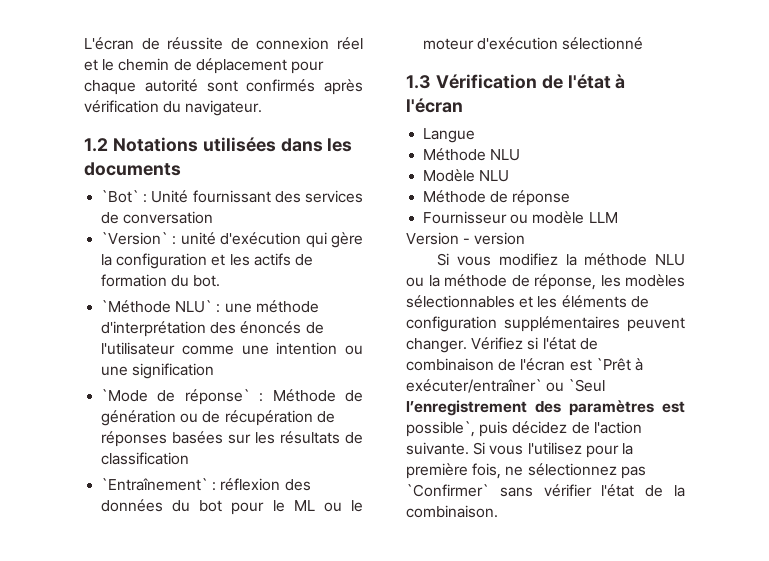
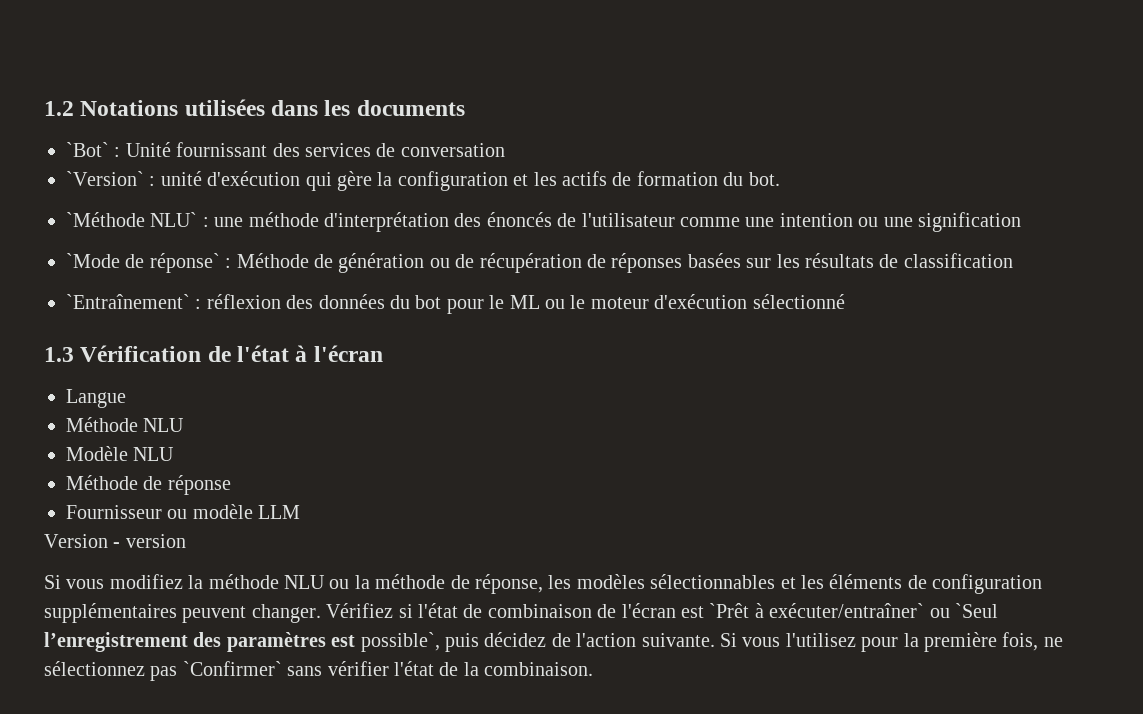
[84,37,363,50] [84,58,324,74] [84,79,363,95] [84,100,263,116] L'écran de réussite de connexion réel et le chemin de déplacement pour chaque autorité sont confirmés après vérification du navigateur. // -> (44, 108) none

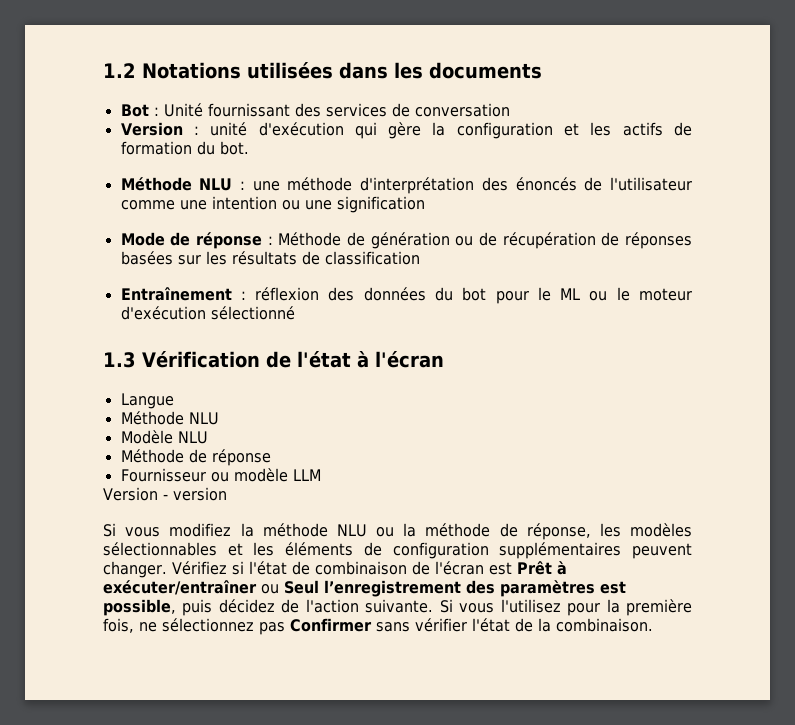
[66,142,109,157] `Bot` -> [120,104,149,117] Bot
[66,171,144,186] `Version` -> [120,122,183,136] Version
[66,212,198,227] `Méthode NLU` -> [120,177,233,191] Méthode NLU
[66,253,220,273] `Mode de réponse` -> [120,232,262,249] Mode de réponse
[66,294,190,309] `Entraînement` -> [120,287,232,301] Entraînement
[709,603,998,618] `Prêt à exécuter/entraîner` ou `Seul -> [516,561,567,575] [103,580,319,595] Prêt à exécuter/entraîner ou Seul
[360,632,440,652] possible`, -> [103,599,176,616] possible,
[182,661,282,676] `Confirmer` -> [290,618,372,632] Confirmer

